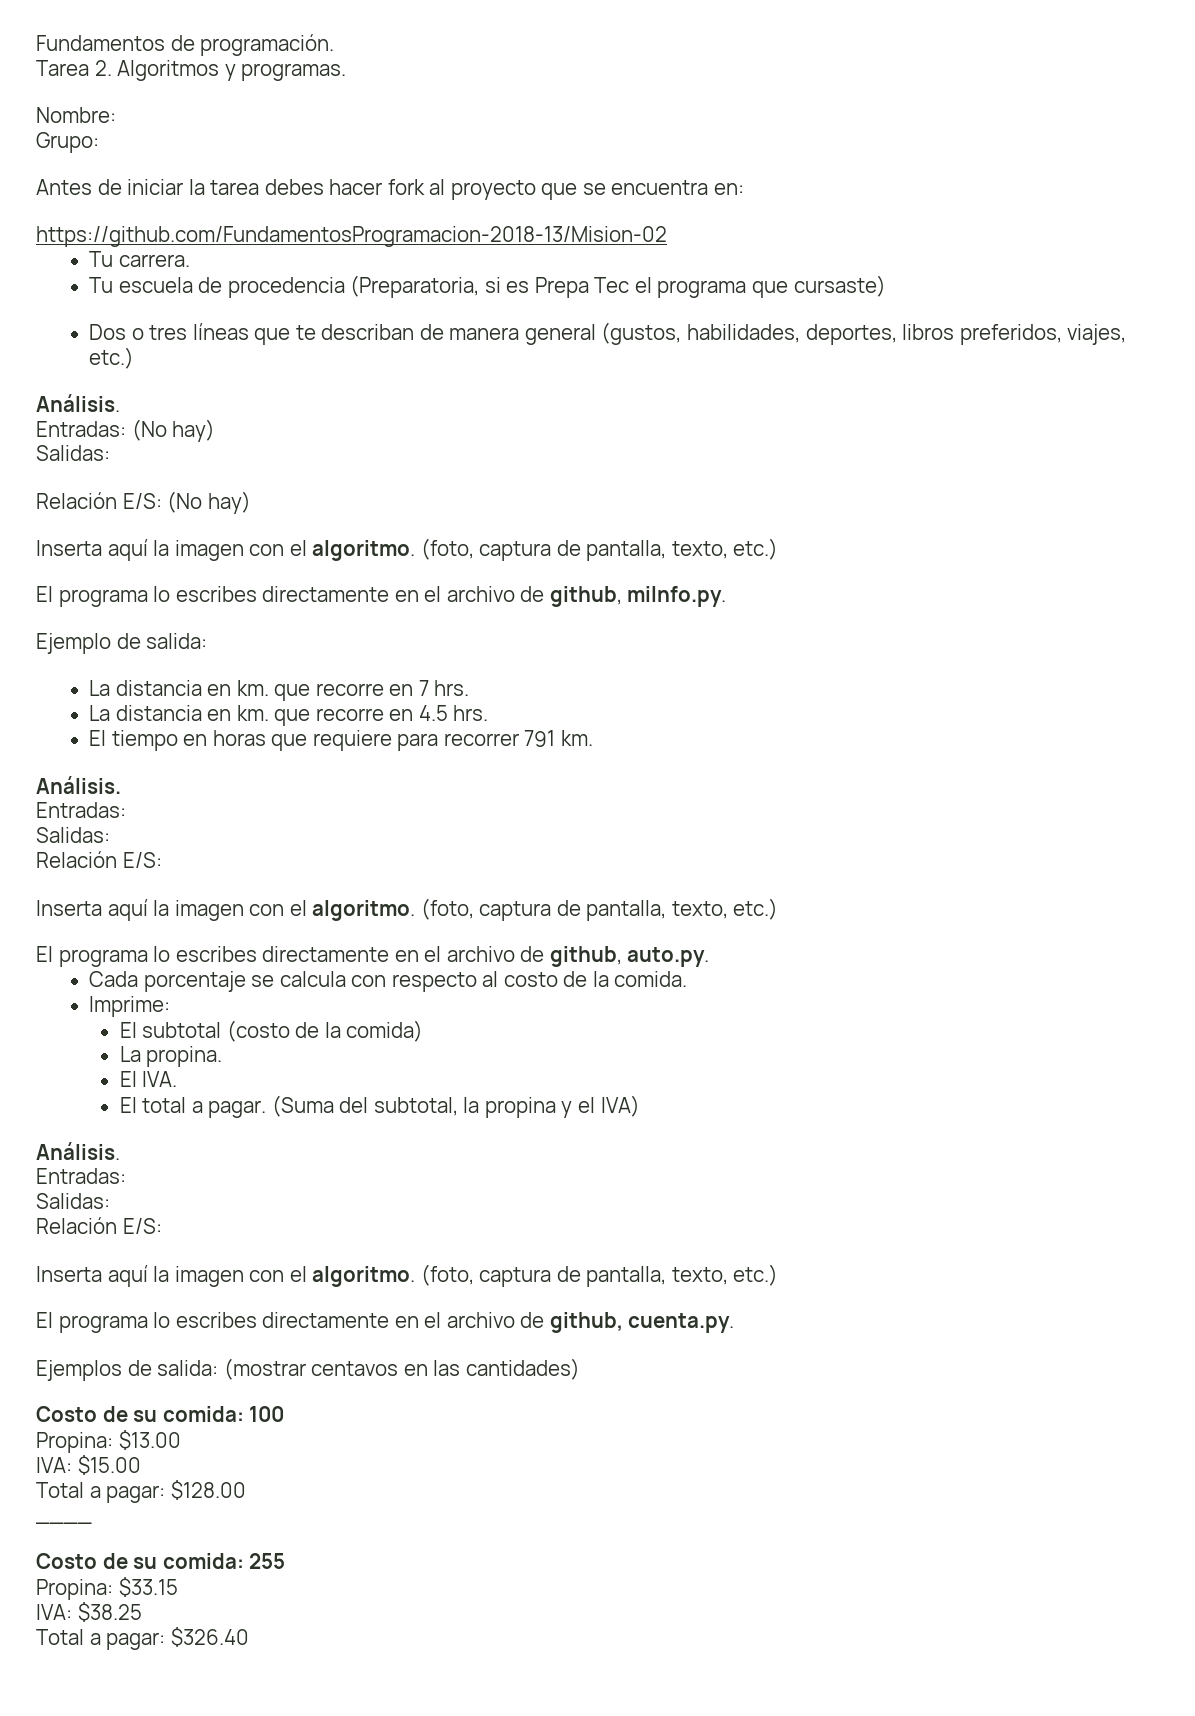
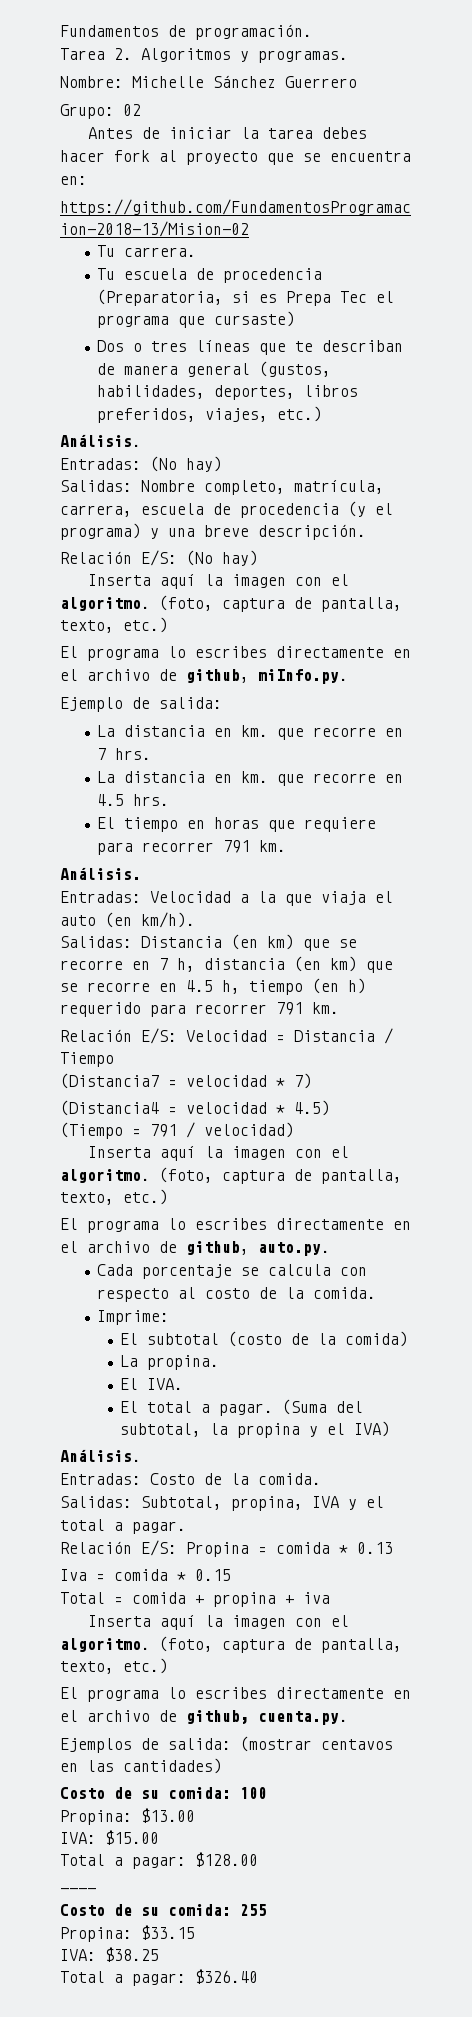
(116, 115) none -> [132,75,357,88] Michelle Sánchez Guerrero
(99, 142) none -> [123,104,141,116] 02
(110, 453) none -> [141,480,384,495] [60,501,393,518] [60,523,366,540] Nombre completo, matrícula, carrera, escuela de procedencia (y el programa) y una breve descripción.
[36,827,110,843] [36,851,162,868] // Salidas: // Relación E/S: -> [150,891,393,906] [60,912,195,928] [60,934,357,951] [60,956,393,973] [60,978,366,995] [60,1002,339,1017] [60,1028,393,1044] [60,1052,114,1067] [60,1073,312,1089] [60,1100,330,1116] [60,1122,294,1139] Velocidad a la que viaja el auto (en km/h). // Salidas: Distancia (en km) que se recorre en 7 h, distancia (en km) que se recorre en 4.5 h, tiempo (en h) requerido para recorrer 791 km. // Relación E/S: Velocidad = Distancia / Tiempo // (Distancia7 = velocidad * 7) // (Distancia4 = velocidad * 4.5) // (Tiempo = 791 / velocidad)
[36,1193,110,1209] [36,1217,162,1234] // Salidas: // Relación E/S: -> [150,1473,321,1485] [60,1496,384,1511] [60,1519,186,1534] [60,1540,393,1557] [60,1569,231,1581] [60,1592,330,1607] Costo de la comida. // Salidas: Subtotal, propina, IVA y el total a pagar. // Relación E/S: Propina = comida * 0.13 // Iva = comida * 0.15 // Total = comida + propina + iva

